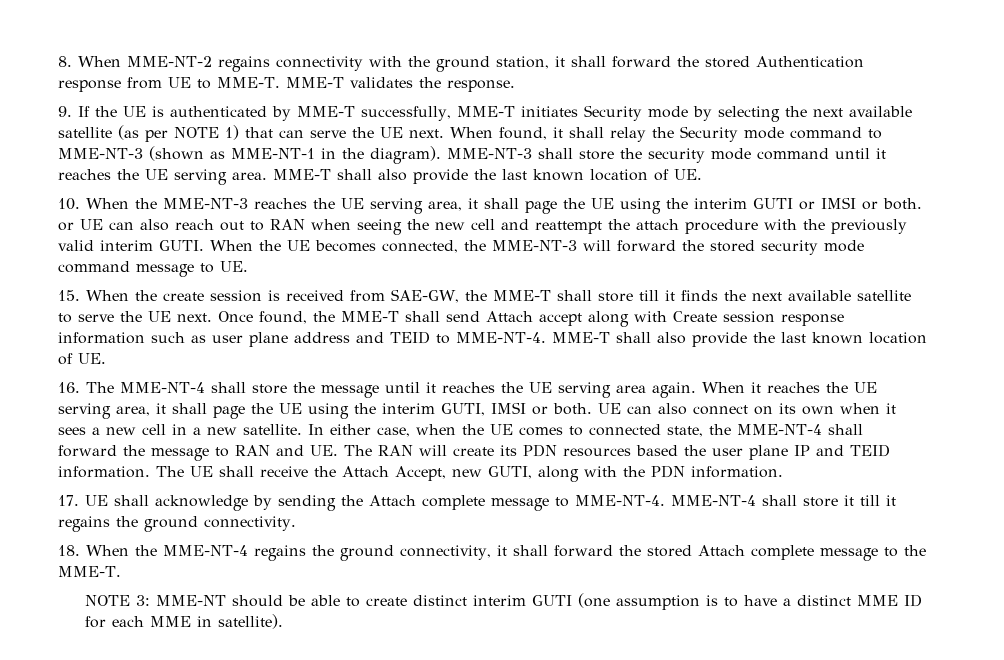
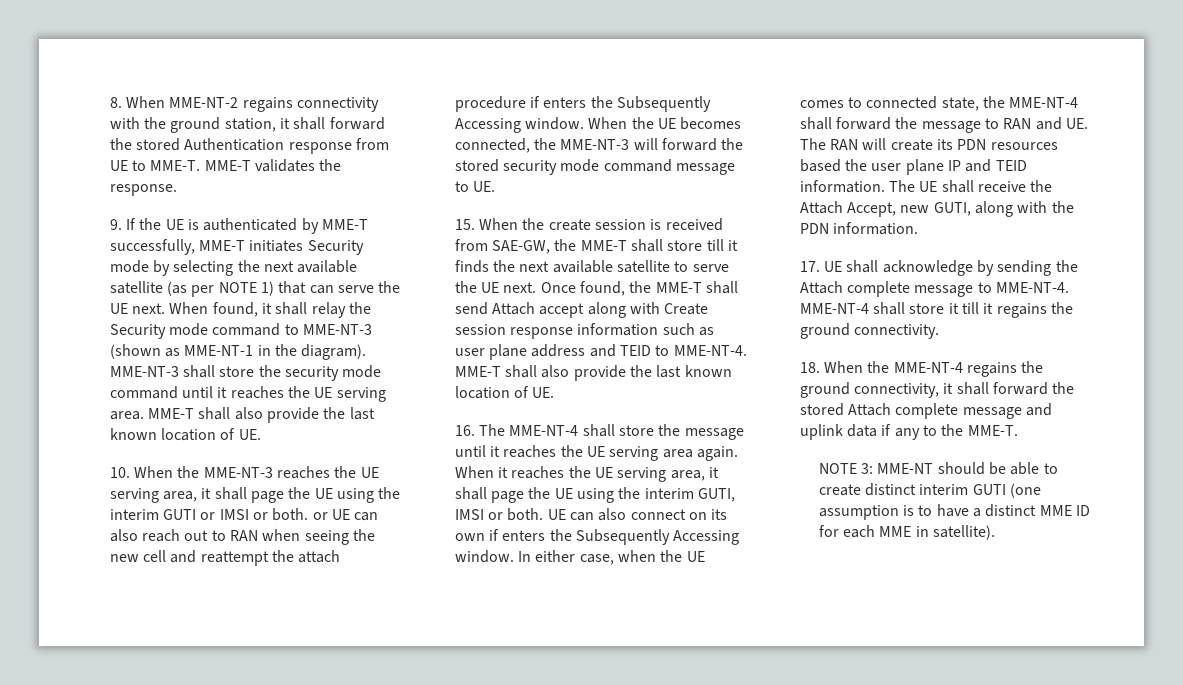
[764,219,908,234] [58,240,205,251] with the previously valid interim GUTI. -> [530,96,712,112] [454,117,585,133] if enters the Subsequently Accessing window.
[840,403,897,414] [58,424,303,435] when it sees a new cell in a new satellite. -> [489,529,740,545] [454,550,514,563] if enters the Subsequently Accessing window.
(879, 554) none -> [1026,403,1053,416] [799,424,920,440] and uplink data if any

